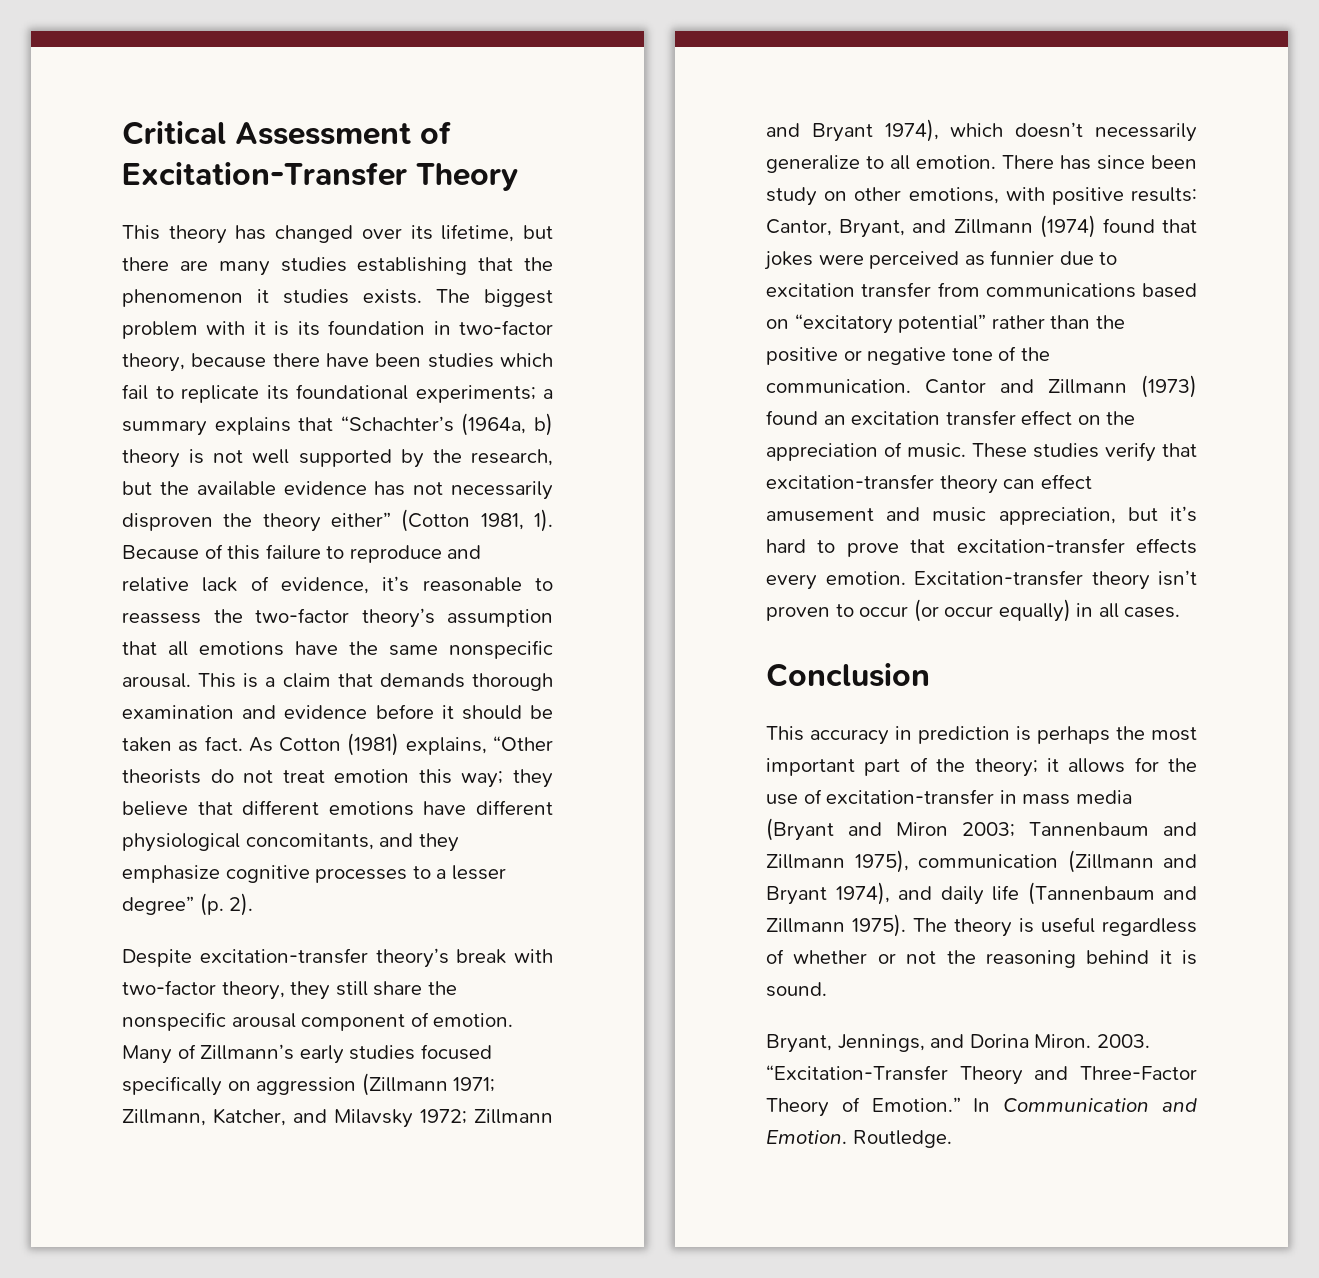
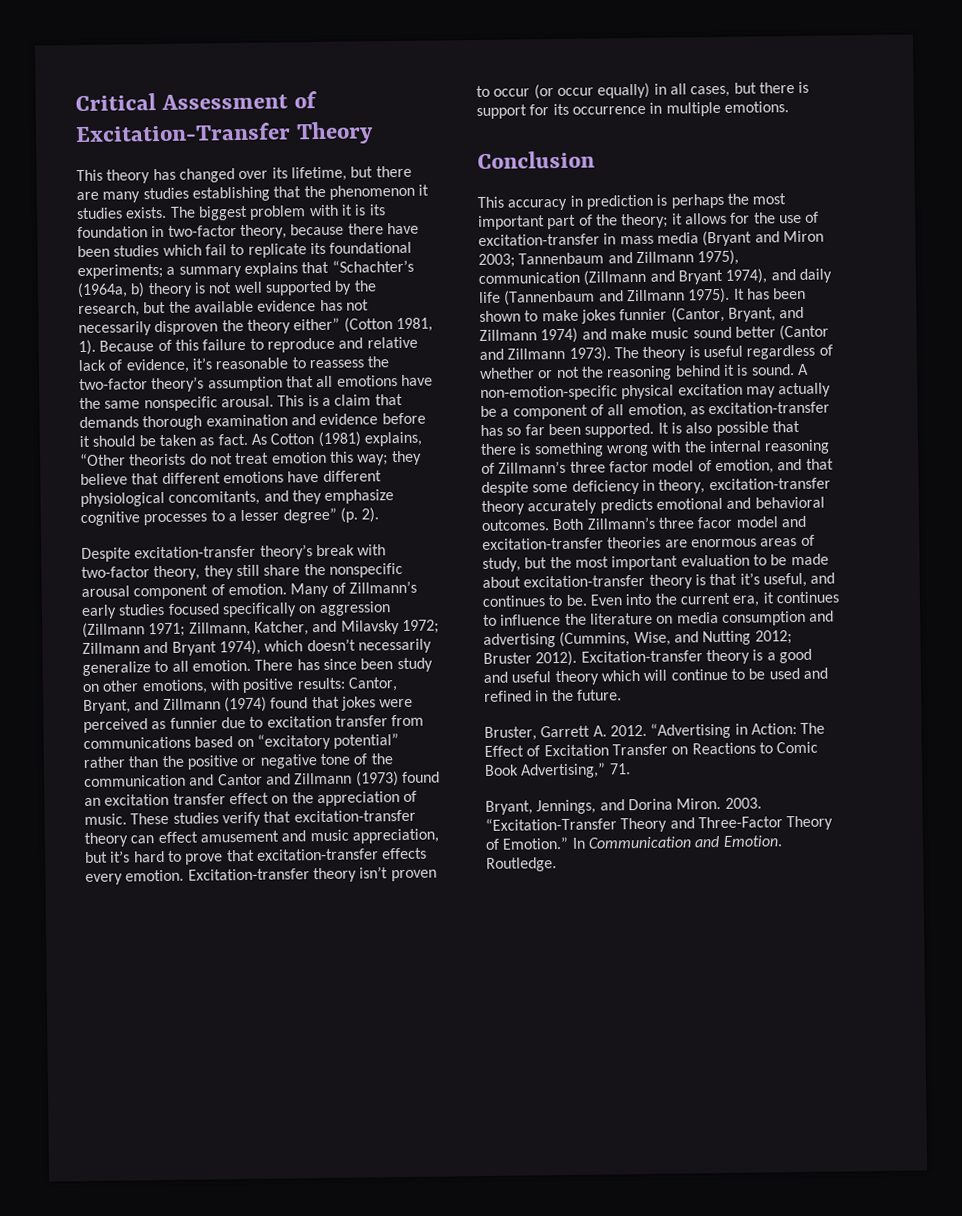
[766,379,911,393] communication. -> [84,774,215,788] communication and
[1124,607,1181,618] cases. -> [690,81,810,98] [476,101,789,120] cases, but there is support for its occurrence in multiple emotions.
(906, 925) none -> [733,287,807,300] [479,306,805,324] [479,324,830,344] [479,346,611,362] It has been shown to make jokes funnier (Cantor, Bryant, and Zillmann 1974) and make music sound better (Cantor and Zillmann 1973).
(827, 989) none -> [796,363,809,376] [480,382,832,401] [480,401,831,420] [480,420,800,438] [480,439,831,458] [481,458,834,475] [481,477,831,496] [481,496,825,515] [481,515,807,531] [482,534,815,550] [482,553,829,572] [482,572,836,589] [482,591,839,607] [483,610,835,626] [483,630,792,648] [483,648,812,667] [483,667,828,686] [484,689,622,702] [484,722,826,741] [484,741,819,757] [484,762,631,779] A non-emotion-specific physical excitation may actually be a component of all emotion, as excitation-transfer has so far been supported. It is also possible that there is something wrong with the internal reasoning of Zillmann’s three factor model of emotion, and that despite some deficiency in theory, excitation-transfer theory accurately predicts emotional and behavioral outcomes. Both Zillmann’s three facor model and excitation-transfer theories are enormous areas of study, but the most important evaluation to be made about excitation-transfer theory is that it’s useful, and continues to be. Even into the current era, it continues to influence the literature on media consumption and advertising (Cummins, Wise, and Nutting 2012; Bruster 2012). Excitation-transfer theory is a good and useful theory which will continue to be used and refined in the future. // Bruster, Garrett A. 2012. “Advertising in Action: The Effect of Excitation Transfer on Reactions to Comic Book Advertising,” 71.

